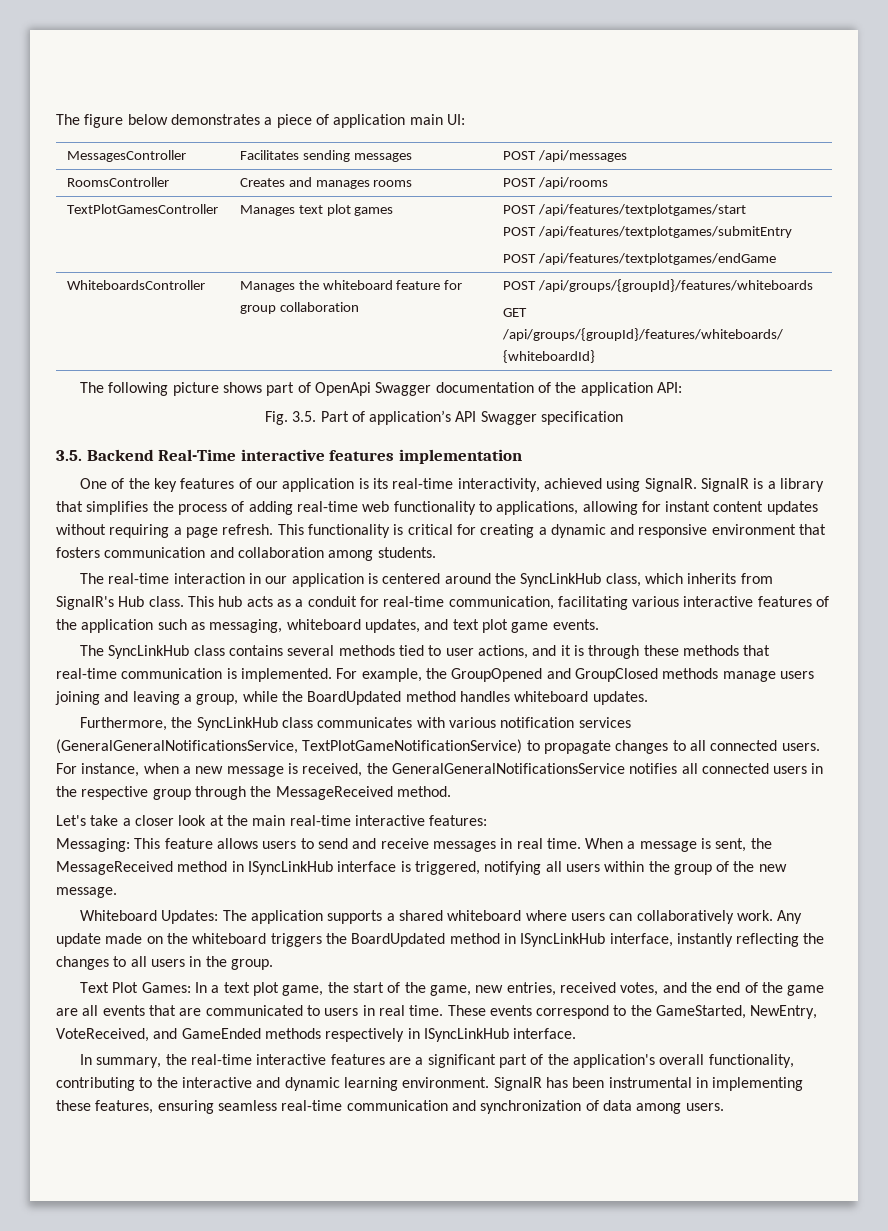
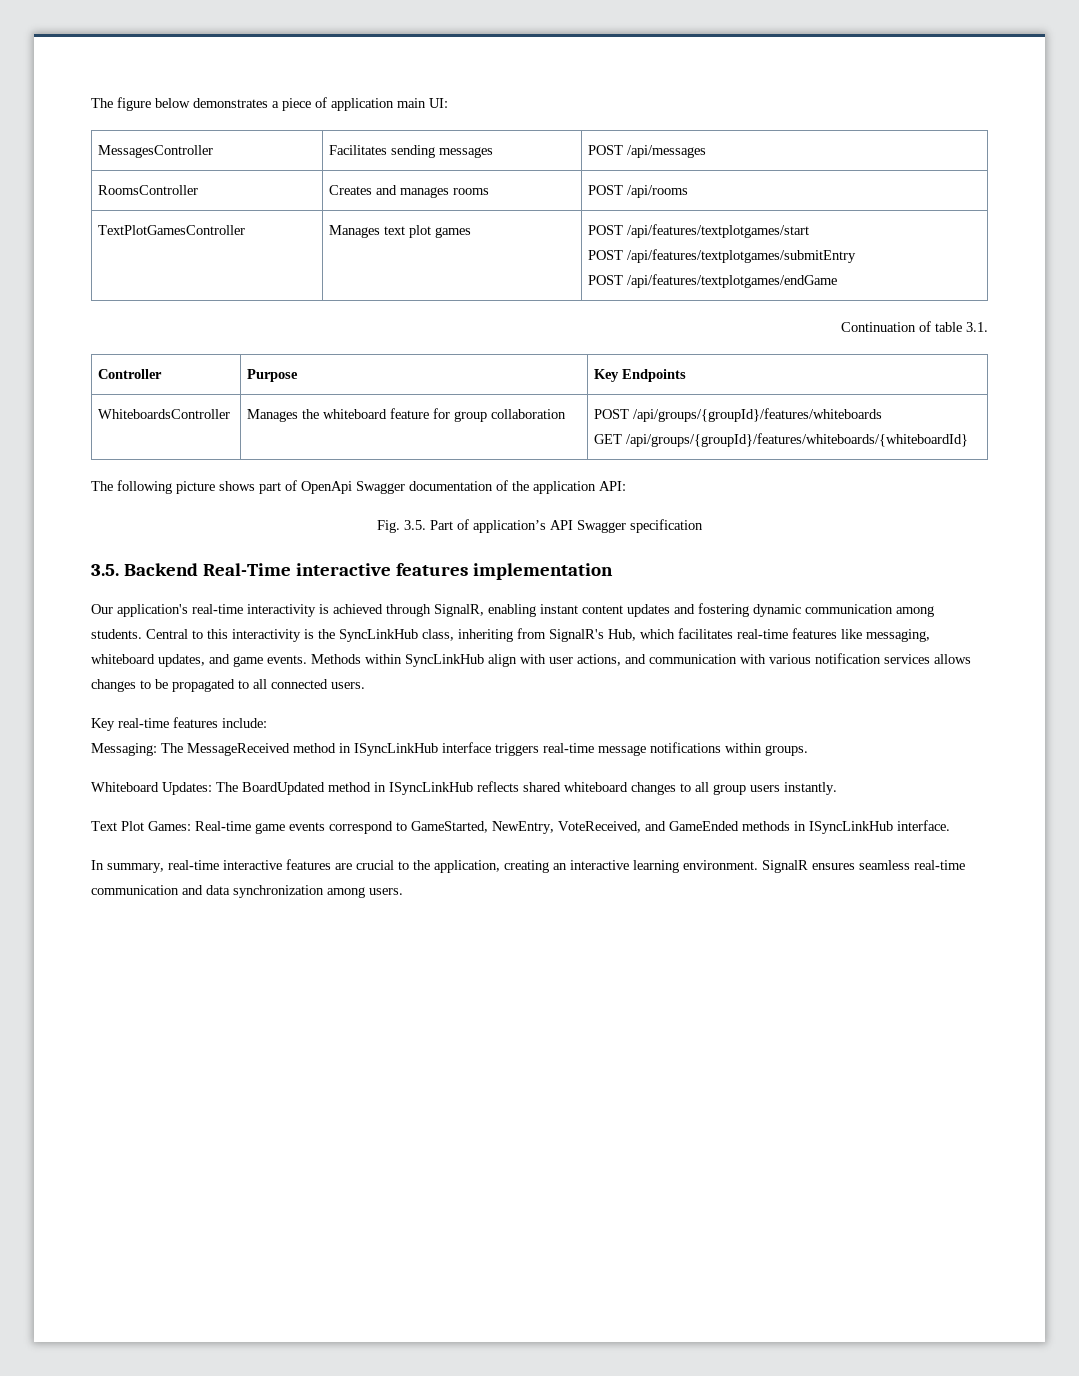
(776, 259) none -> [841,321,988,332] [97,369,162,379] [246,369,298,382] [593,369,686,382] // Continuation of table 3.1. // Controller | Purpose | Key Endpoints
[80,478,824,492] [56,501,818,515] [56,524,827,538] [56,547,436,561] [80,573,773,587] [56,596,830,610] [56,619,205,633] One of the key features of our application is its real-time interactivity, achieved using SignalR. SignalR is a library that simplifies the process of adding real-time web functionality to applications, allowing for instant content updates without requiring a page refresh. This functionality is critical for creating a dynamic and responsive environment that fosters communication and collaboration among students. // The real-time interaction in our application is centered around the SyncLinkHub class, which inherits from SignalR's Hub class. This hub acts as a conduit for real-time communication, facilitating various interactive features of the application such as -> [91,603,934,617] [91,628,862,642] Our application's real-time interactivity is achieved through SignalR, enabling instant content updates and fostering dynamic communication among students. Central to this interactivity is the SyncLinkHub class, inheriting from SignalR's Hub, which facilitates real-time features like
[452,619,508,633] text plot -> (230, 659) none
[80,645,771,659] [56,668,814,682] [55,691,648,705] [80,717,631,731] [56,739,820,754] [56,763,824,777] [56,786,451,800] [56,815,488,826] [56,838,772,852] // The SyncLinkHub class contains several methods tied to user actions, and it is through these methods that real-time communication is implemented. For example, the GroupOpened and GroupClosed methods manage users joining and leaving a group, while the BoardUpdated method handles whiteboard updates. // Furthermore, the SyncLinkHub class communicates with various notification services (GeneralGeneralNotificationsService, TextPlotGameNotificationService) to propagate changes to all connected users. For instance, when a new message is received, the GeneralGeneralNotificationsService notifies all connected users in the respective group through the MessageReceived method. // Let's take a closer look at the main real-time interactive features: // Messaging: This feature allows users to send and receive messages in real time. When a message is sent, the -> [311,653,971,667] [91,679,365,692] [91,717,267,731] [91,743,183,756] Methods within SyncLinkHub align with user actions, and communication with various notification services allows changes to be propagated to all connected users. // Key real-time features include: // Messaging: The
[400,861,787,875] [56,887,117,898] [80,910,803,924] [56,933,825,947] [56,956,273,970] [80,982,825,996] [56,1005,486,1016] is triggered, notifying all users within the group of the new message. // Whiteboard Updates: The application supports a shared whiteboard where users can collaboratively work. Any update made on the whiteboard triggers the BoardUpdated method in ISyncLinkHub interface, instantly reflecting the changes to all users in the group. // Text Plot Games: In a text plot game, the start of the game, new entries, received votes, and the end of the game are all events that are communicated to users in real time. These -> [495,742,808,756] [91,781,837,795] [91,821,285,834] triggers real-time message notifications within groups. // Whiteboard Updates: The BoardUpdated method in ISyncLinkHub reflects shared whiteboard changes to all group users instantly. // Text Plot Games: Real-time game
[630,1005,652,1016] the -> (407, 826) none
[325,1028,405,1042] respectively -> (790, 826) none
[165,1054,187,1065] the -> (164, 868) none
[415,1054,794,1068] [56,1077,804,1091] [56,1100,214,1114] a significant part of the application's overall functionality, contributing to the interactive and dynamic learning environment. SignalR has been instrumental in implementing these features, ensuring -> [356,860,855,873] crucial to the application, creating an interactive learning environment. SignalR ensures
[480,1100,632,1114] synchronization of data -> [206,885,324,898] data synchronization

